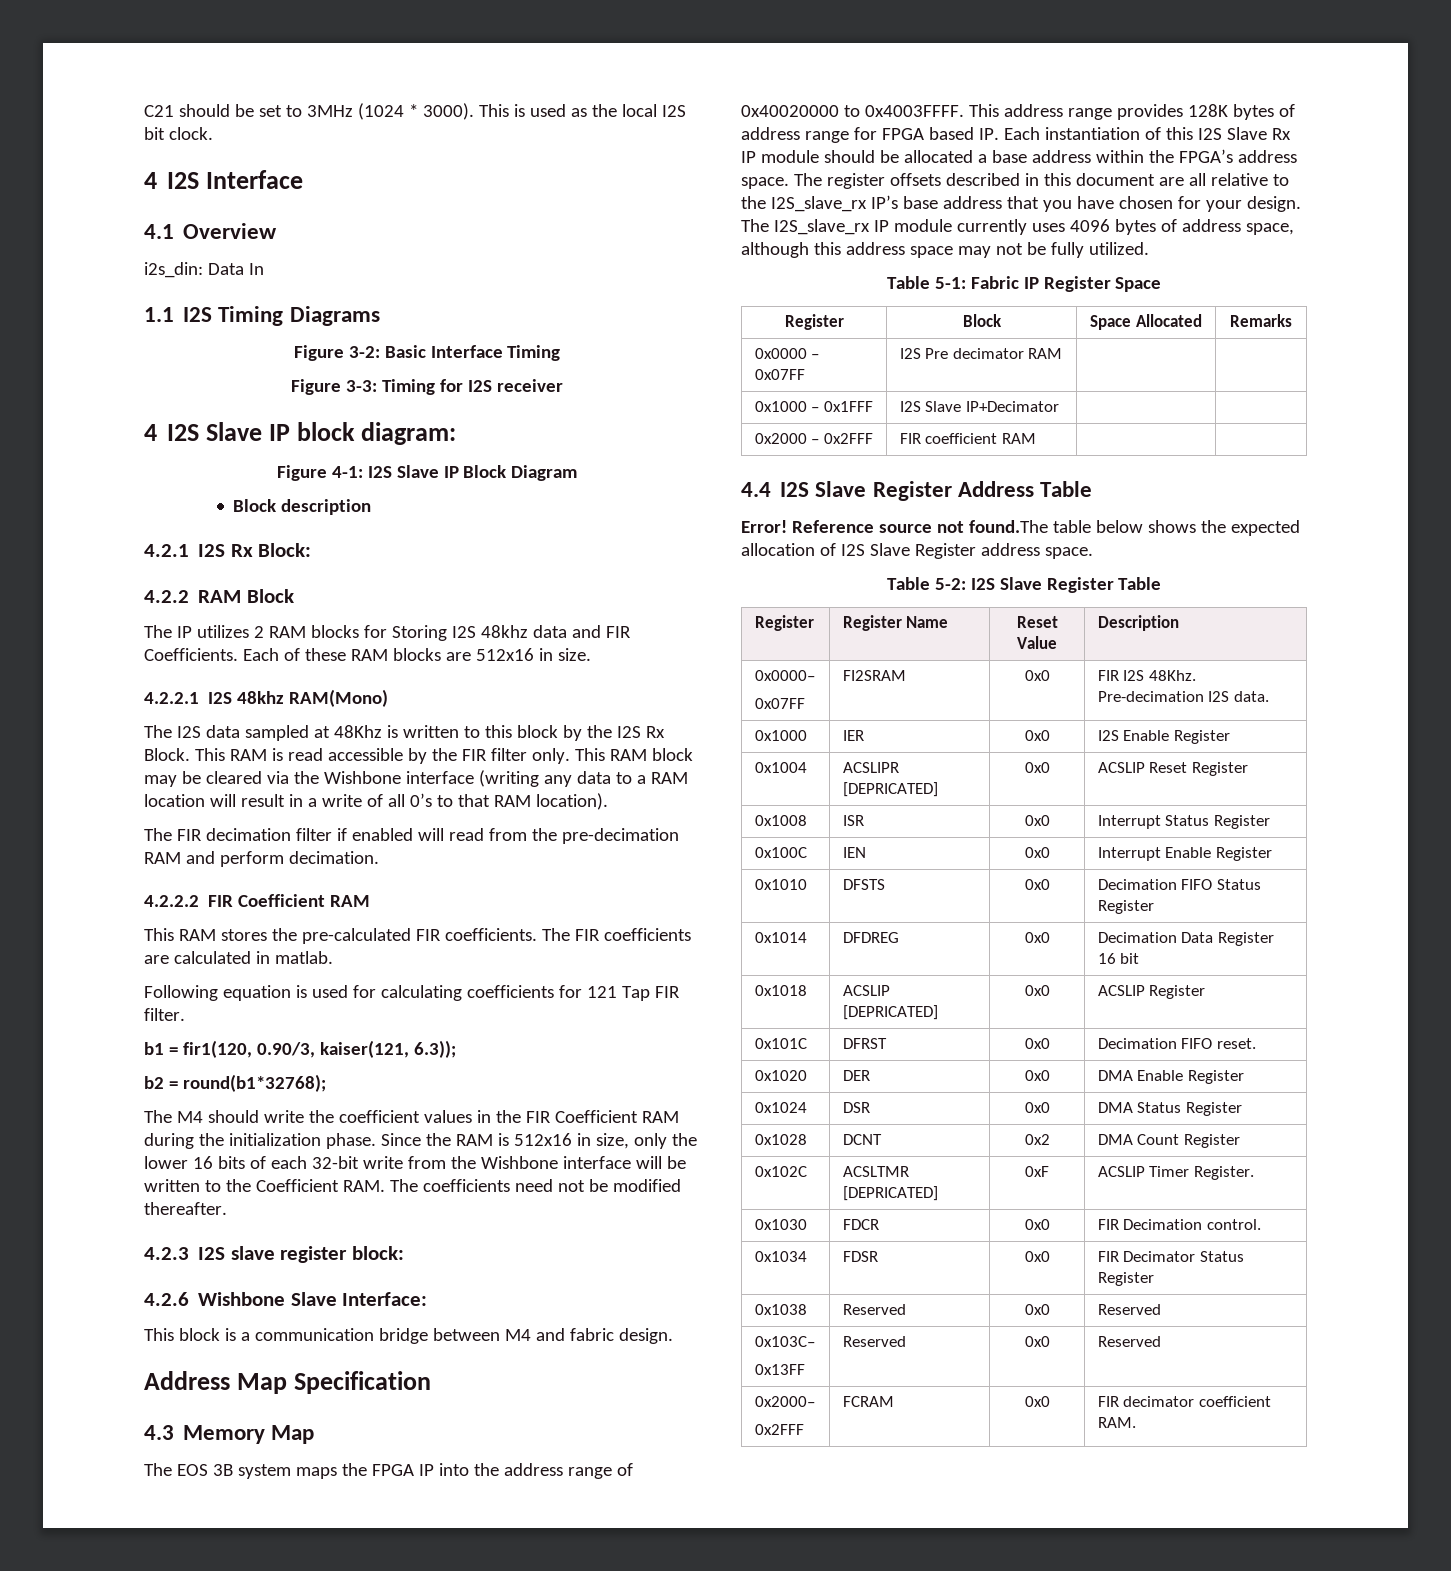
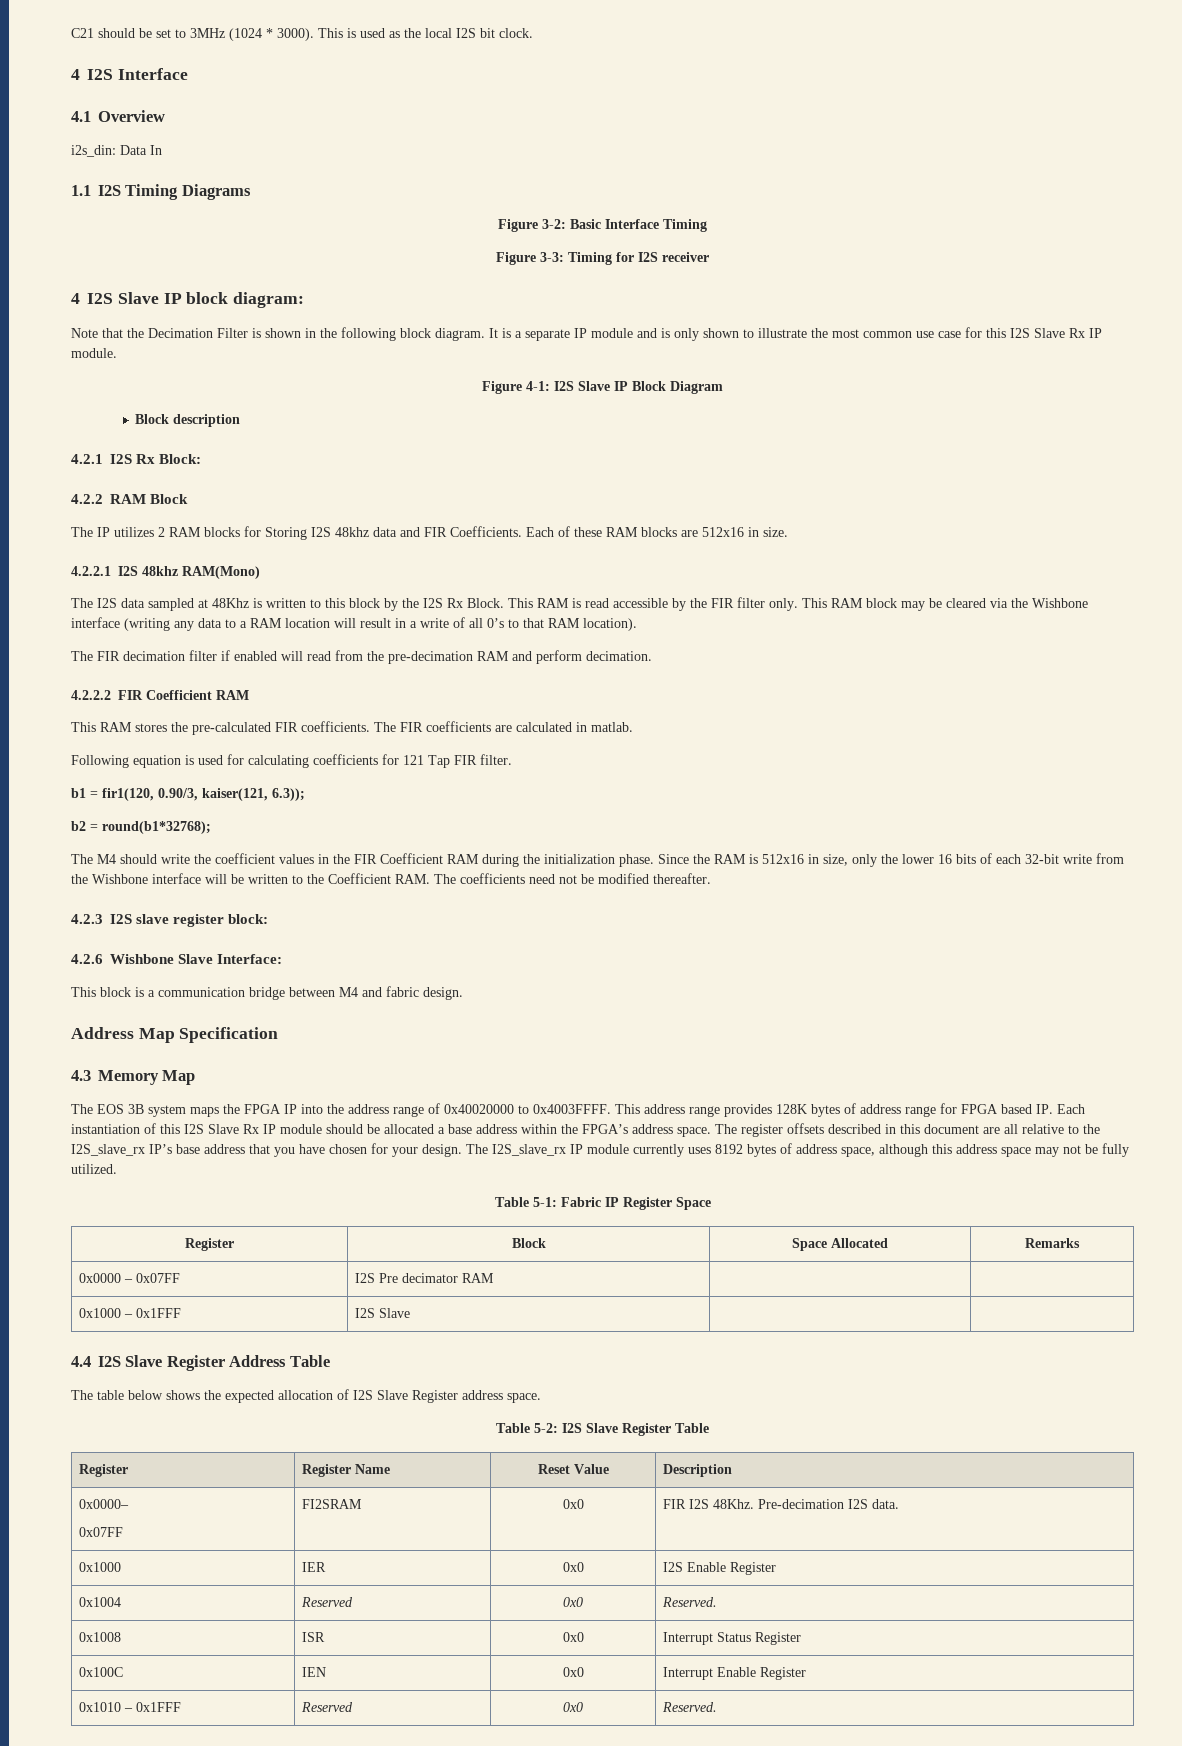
(457, 433) none -> [71,327,1102,341] [71,348,117,358] // Note that the Decimation Filter is shown in the following block diagram. It is a separate IP module and is only shown to illustrate the most common use case for this I2S Slave Rx IP module.
[1069,219,1110,232] 4096 -> [715,1144,743,1154] 8192
[965,401,1059,412] [754,433,873,444] [899,433,1036,444] IP+Decimator | | // 0x2000 – 0x2FFF | FIR coefficient RAM -> (410, 1313) none
[741,520,1048,533] Error! Reference source not found.The -> [71,1390,93,1400] The
[842,762,899,773] [842,782,938,797] [1024,762,1050,773] [1097,762,1248,776] ACSLIPR [DEPRICATED] | 0x0 | ACSLIP Reset Register -> [300,1597,353,1607] [563,1597,583,1607] [661,1597,717,1607] Reserved | 0x0 | Reserved.
[842,879,885,890] [1024,879,1050,890] [1097,879,1261,890] [1097,900,1154,914] [754,932,807,943] [842,932,899,943] [1024,932,1050,943] [1097,932,1274,946] [1097,953,1140,964] [754,985,807,996] [842,985,890,996] [842,1005,938,1020] [1024,985,1050,996] [1097,985,1206,999] [754,1038,807,1049] [842,1038,887,1049] [1024,1038,1050,1049] [1097,1038,1256,1049] [754,1070,807,1081] [842,1070,870,1081] [1024,1070,1050,1081] [1097,1070,1244,1084] [754,1102,807,1113] [842,1102,870,1113] [1024,1102,1050,1113] [1097,1102,1242,1116] [754,1134,807,1145] [842,1134,882,1145] [1024,1134,1050,1145] [1097,1134,1240,1148] [754,1166,807,1177] [842,1166,909,1177] [842,1186,938,1201] [1025,1166,1049,1177] [1097,1166,1254,1180] [754,1219,807,1230] [842,1219,879,1230] [1024,1219,1050,1230] [1097,1219,1261,1230] [754,1251,807,1262] [842,1251,878,1262] [1024,1251,1050,1262] [1097,1251,1244,1262] [1097,1272,1154,1286] [754,1304,807,1315] [842,1304,906,1315] [1024,1304,1050,1315] [1097,1304,1161,1315] [754,1336,815,1347] [754,1364,805,1375] [842,1336,906,1347] [1024,1336,1050,1347] [1097,1336,1161,1347] [754,1396,815,1407] [754,1424,804,1435] [842,1396,894,1407] [1024,1396,1050,1407] [1097,1396,1271,1407] [1097,1417,1136,1428] | DFSTS | 0x0 | Decimation FIFO Status Register // 0x1014 | DFDREG | 0x0 | Decimation Data Register 16 bit // 0x1018 | ACSLIP [DEPRICATED] | 0x0 | ACSLIP Register // 0x101C | DFRST | 0x0 | Decimation FIFO reset. // 0x1020 | DER | 0x0 | DMA Enable Register // 0x1024 | DSR | 0x0 | DMA Status Register // 0x1028 | DCNT | 0x2 | DMA Count Register // 0x102C | ACSLTMR [DEPRICATED] | 0xF | ACSLIP Timer Register. // 0x1030 | FDCR | 0x0 | FIR Decimation control. // 0x1034 | FDSR | 0x0 | FIR Decimator Status Register // 0x1038 | Reserved | 0x0 | Reserved // 0x103C– // 0x13FF | Reserved | 0x0 | Reserved // 0x2000– // 0x2FFF | FCRAM | 0x0 | FIR decimator coefficient RAM. -> [123,1702,181,1712] [300,1702,353,1712] [563,1702,583,1712] [661,1702,717,1712] – 0x1FFF | Reserved | 0x0 | Reserved.

